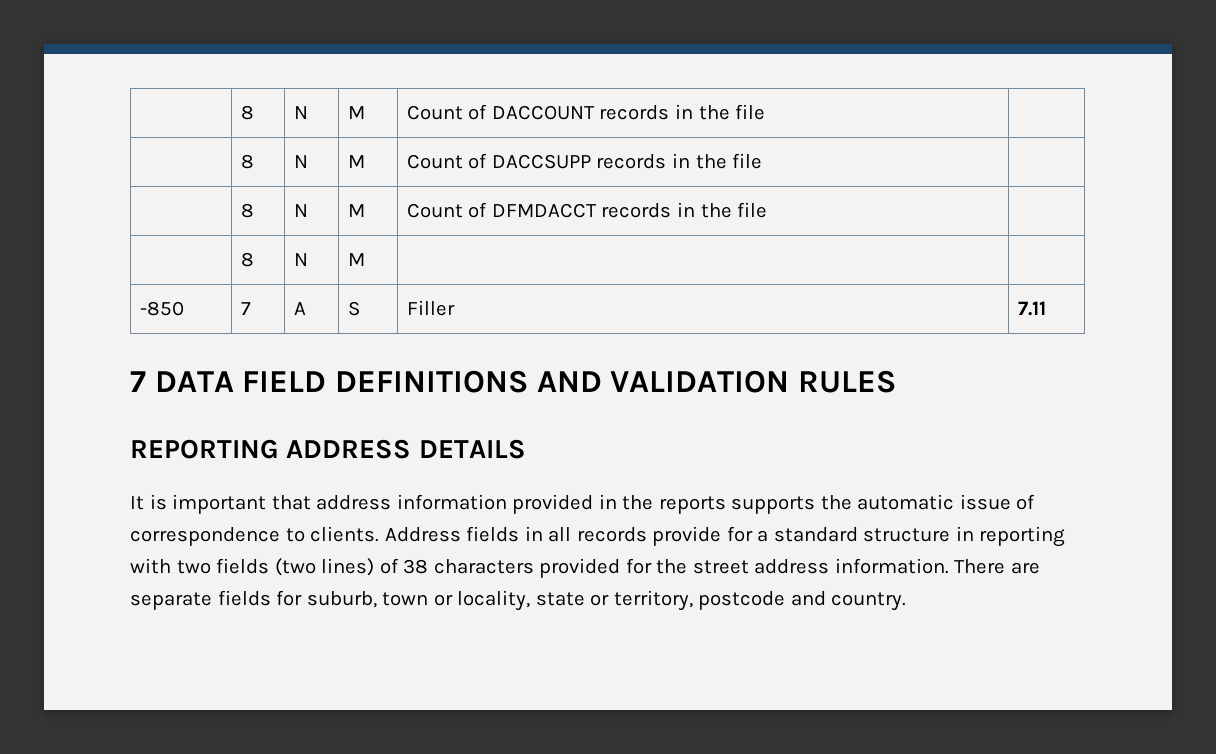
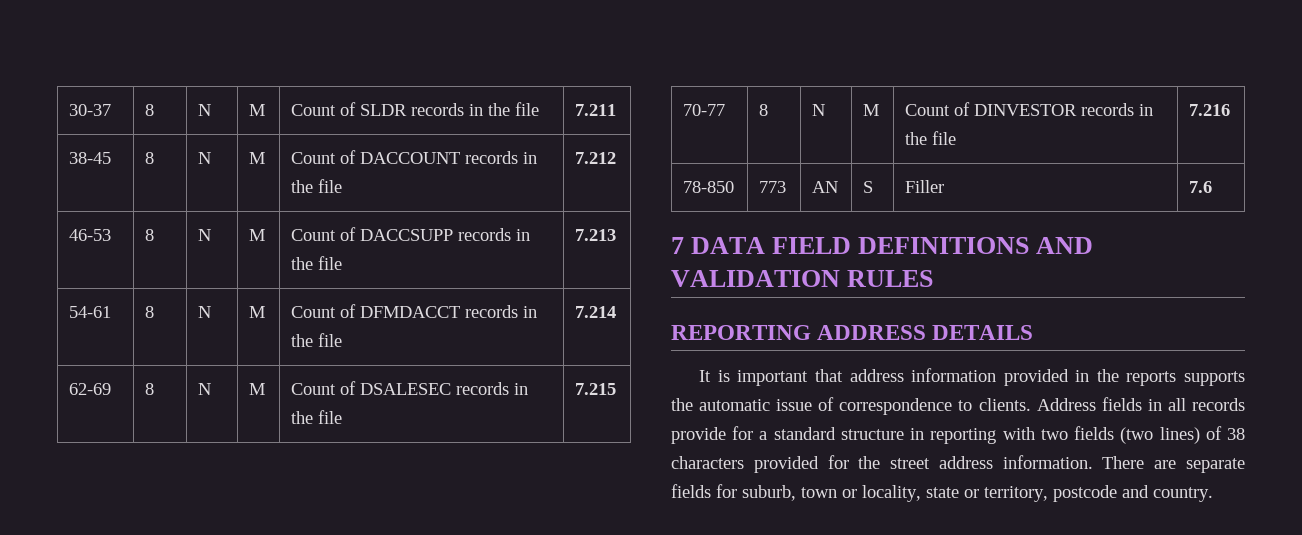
(240, 112) none -> [69,104,112,116] [145,104,155,116] [198,104,212,116] [249,104,266,116] [291,102,540,116] [575,104,617,116] [69,152,112,164] 30-37 | 8 | N | M | Count of SLDR records in the file | 7.211 // 38-45
(766, 112) // -> [575,152,617,164] [69,229,112,241] 7.212 // 46-53
(763, 161) // -> [575,229,617,241] [69,306,112,318] 7.213 // 54-61
[240,252,254,267] [293,253,308,266] [347,253,365,266] [139,301,184,316] [240,302,251,315] [293,302,306,315] // | 8 | N | M | | // -850 | 7 | A -> [575,306,617,318] [69,383,112,395] [145,383,155,395] [198,383,212,395] [249,383,266,395] [291,381,529,395] [291,410,343,424] [575,383,617,395] [683,104,726,116] [759,104,769,116] [812,104,826,116] [863,104,880,116] [905,102,1154,116] [905,131,957,145] [1189,104,1231,116] [683,181,735,193] [759,181,787,193] [812,181,839,193] 7.214 // 62-69 | 8 | N | M | Count of DSALESEC records in the file | 7.215 // 70-77 | 8 | N | M | Count of DINVESTOR records in the file | 7.216 // 78-850 | 773 | AN
[1017,301,1046,316] 7.11 -> [1189,181,1213,193] 7.6

